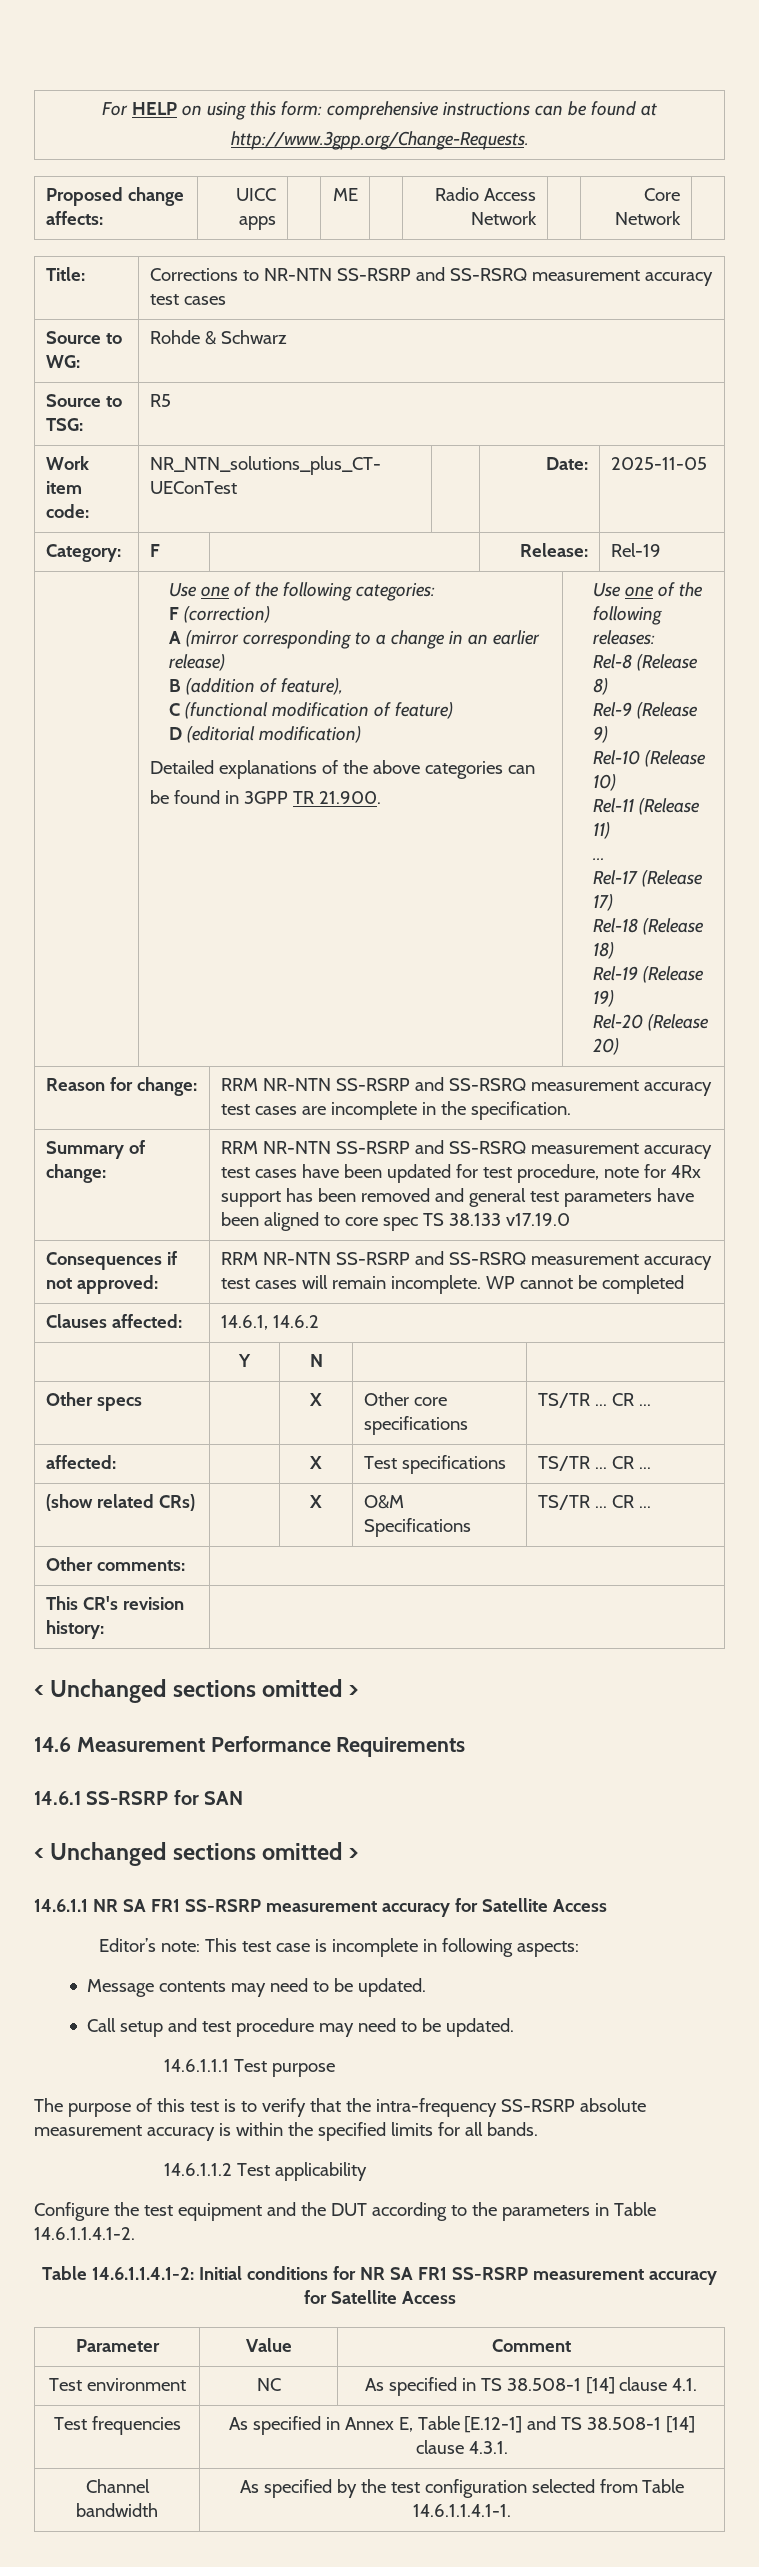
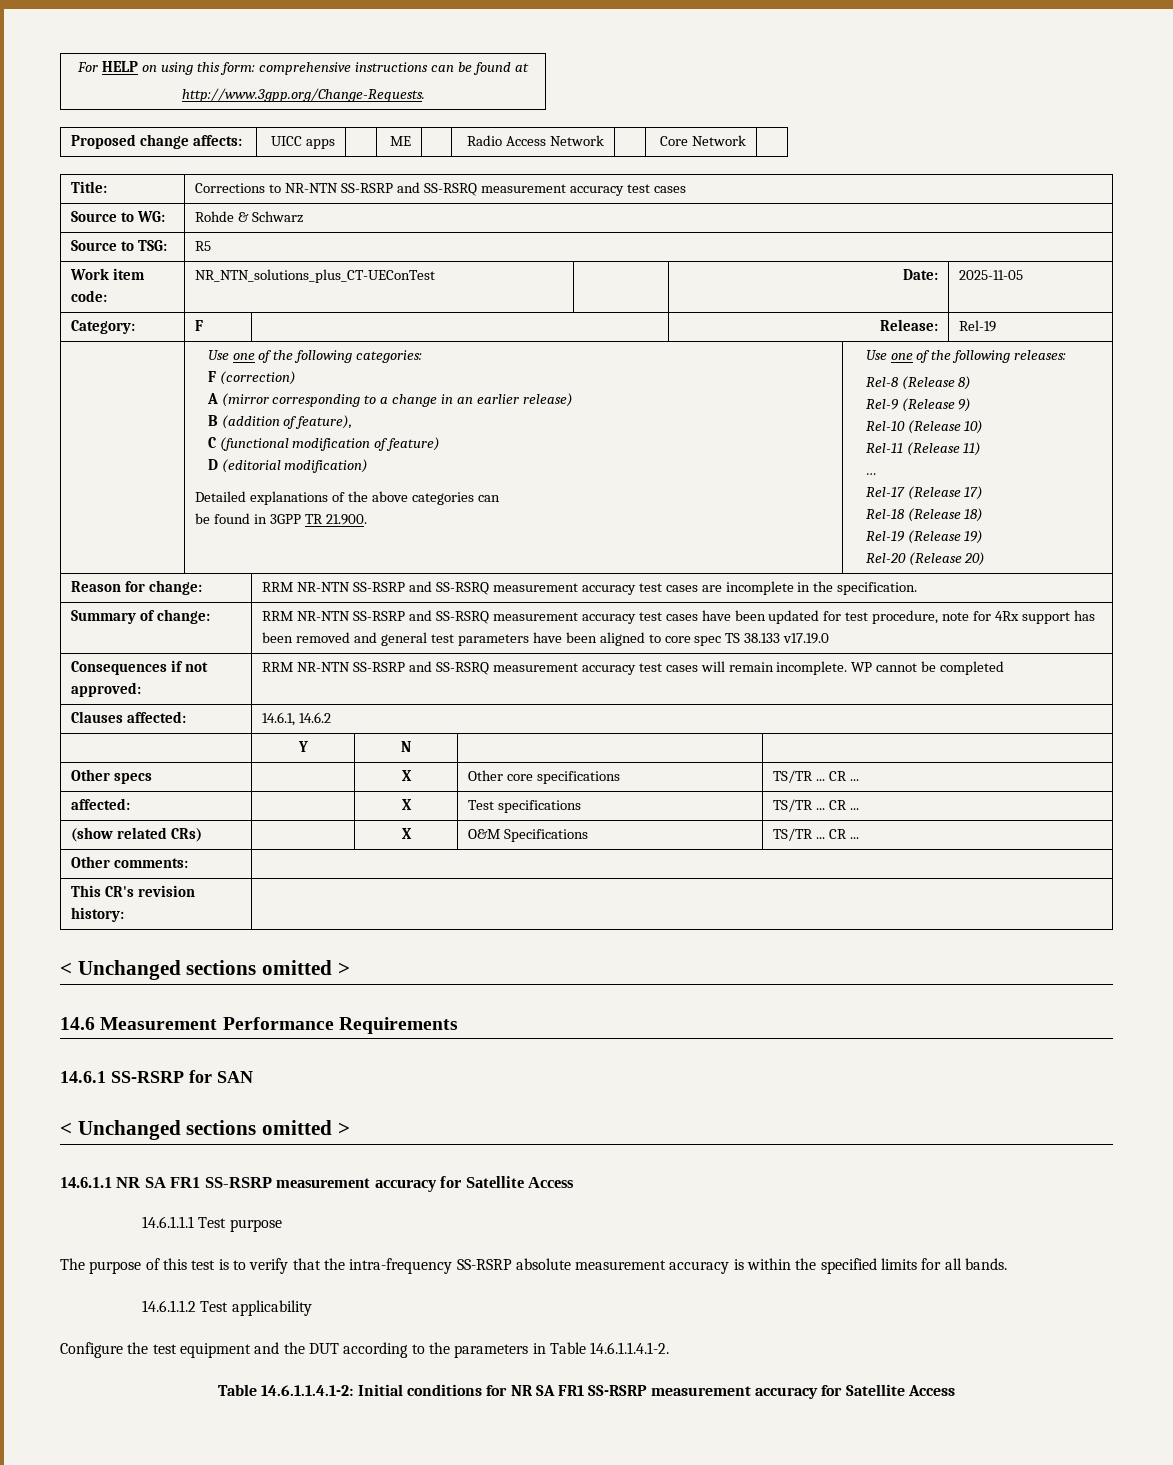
[99,1938,580,1957] [86,1978,426,1997] [86,2018,514,2037] // Editor’s note: This test case is incomplete in following aspects: // Message contents may need to be updated. // Call setup and test procedure may need to be updated. -> (575, 1182) none
[75,2339,160,2352] [245,2338,292,2352] [491,2339,571,2352] [48,2378,186,2391] [256,2378,281,2391] [364,2377,698,2396] [53,2416,181,2435] [228,2416,696,2435] [416,2440,508,2454] [85,2479,150,2493] [76,2503,158,2517] [239,2479,685,2498] [413,2504,511,2517] // Parameter | Value | Comment // Test environment | NC | As specified in TS 38.508-1 [14] clause 4.1. // Test frequencies | As specified in Annex E, Table [E.12-1] and TS 38.508-1 [14] clause 4.3.1. // Channel bandwidth | As specified by the test configuration selected from Table 14.6.1.1.4.1-1. -> (956, 1390) none

